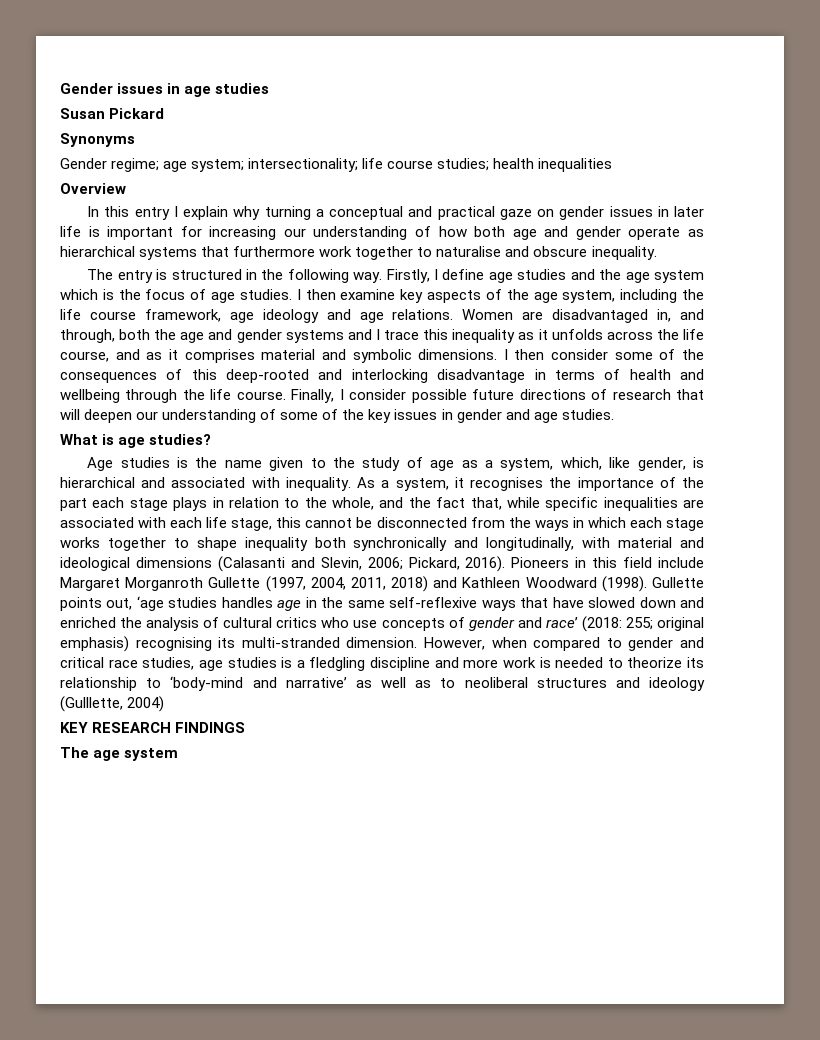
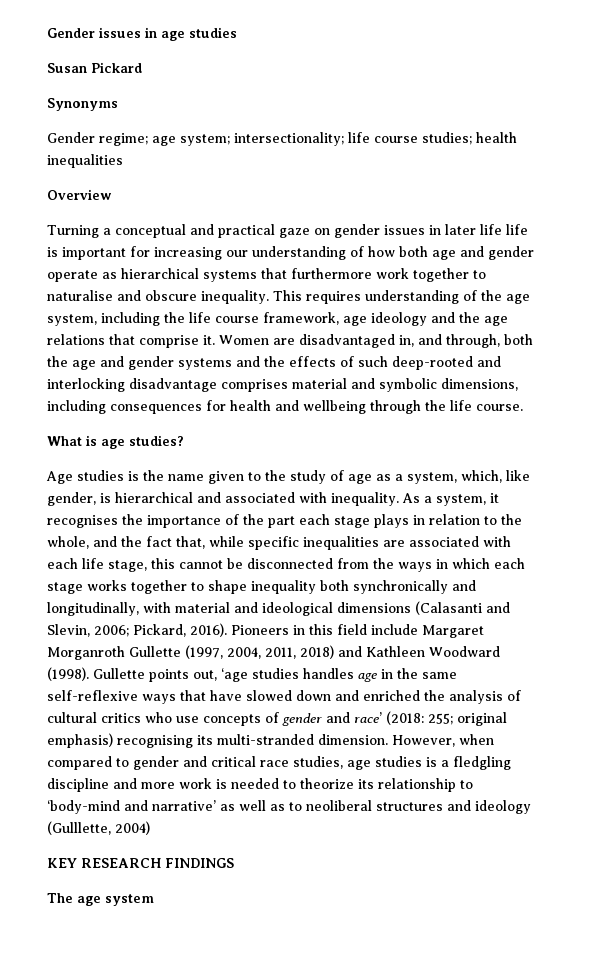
[87,206,311,220] In this entry I explain why turning -> [47,225,99,238] Turning
(81, 231) none -> [506,224,528,235] life
[87,269,704,283] [60,289,482,303] // The entry is structured in the following way. Firstly, I define age studies and the age system which is the focus of age studies. I then examine key aspects -> [273,290,459,304] This requires understanding
[359,309,454,323] age relations. -> [459,312,508,326] [47,334,215,348] the age relations that comprise it.
[375,329,705,343] [60,349,704,363] [60,369,621,383] I trace this inequality as it unfolds across the life course, and as it comprises material and symbolic dimensions. I then consider some of the consequences of this deep-rooted and interlocking disadvantage in terms of -> [264,356,501,370] [47,378,518,392] [47,400,226,414] the effects of such deep-rooted and interlocking disadvantage comprises material and symbolic dimensions, including consequences for
[291,389,704,403] [60,409,614,423] Finally, I consider possible future directions of research that will deepen our understanding of some of the key issues in gender and age studies. -> (523, 407) none

